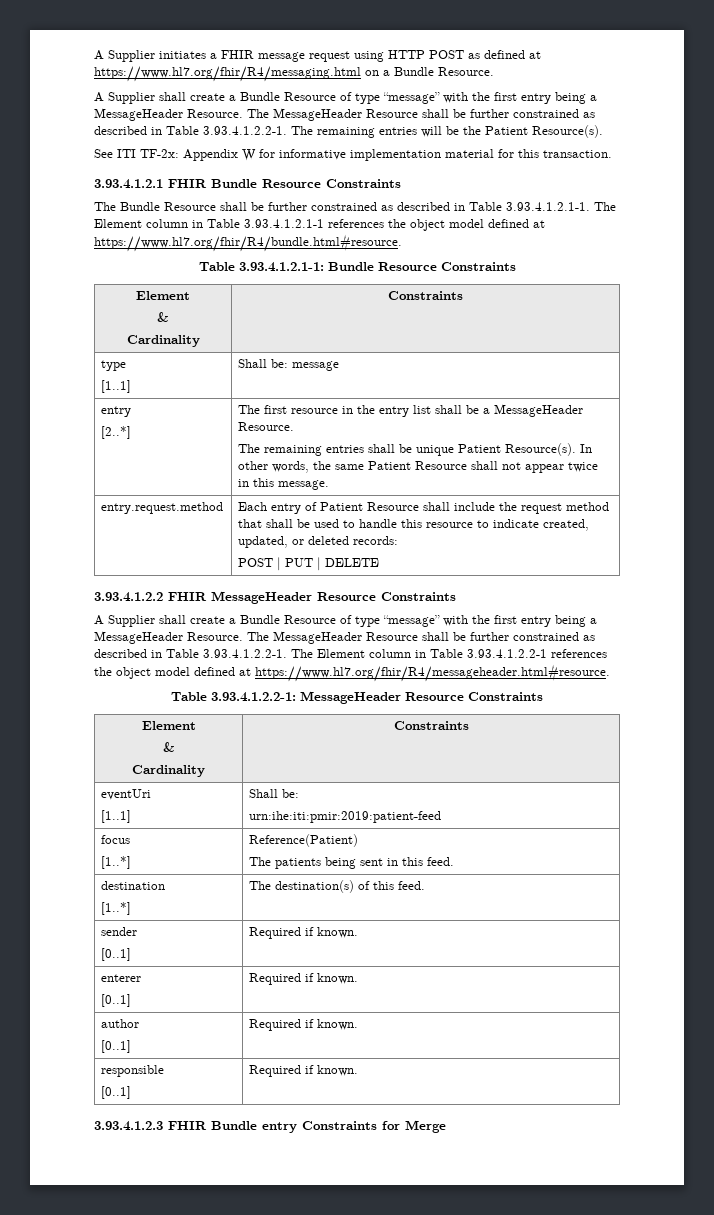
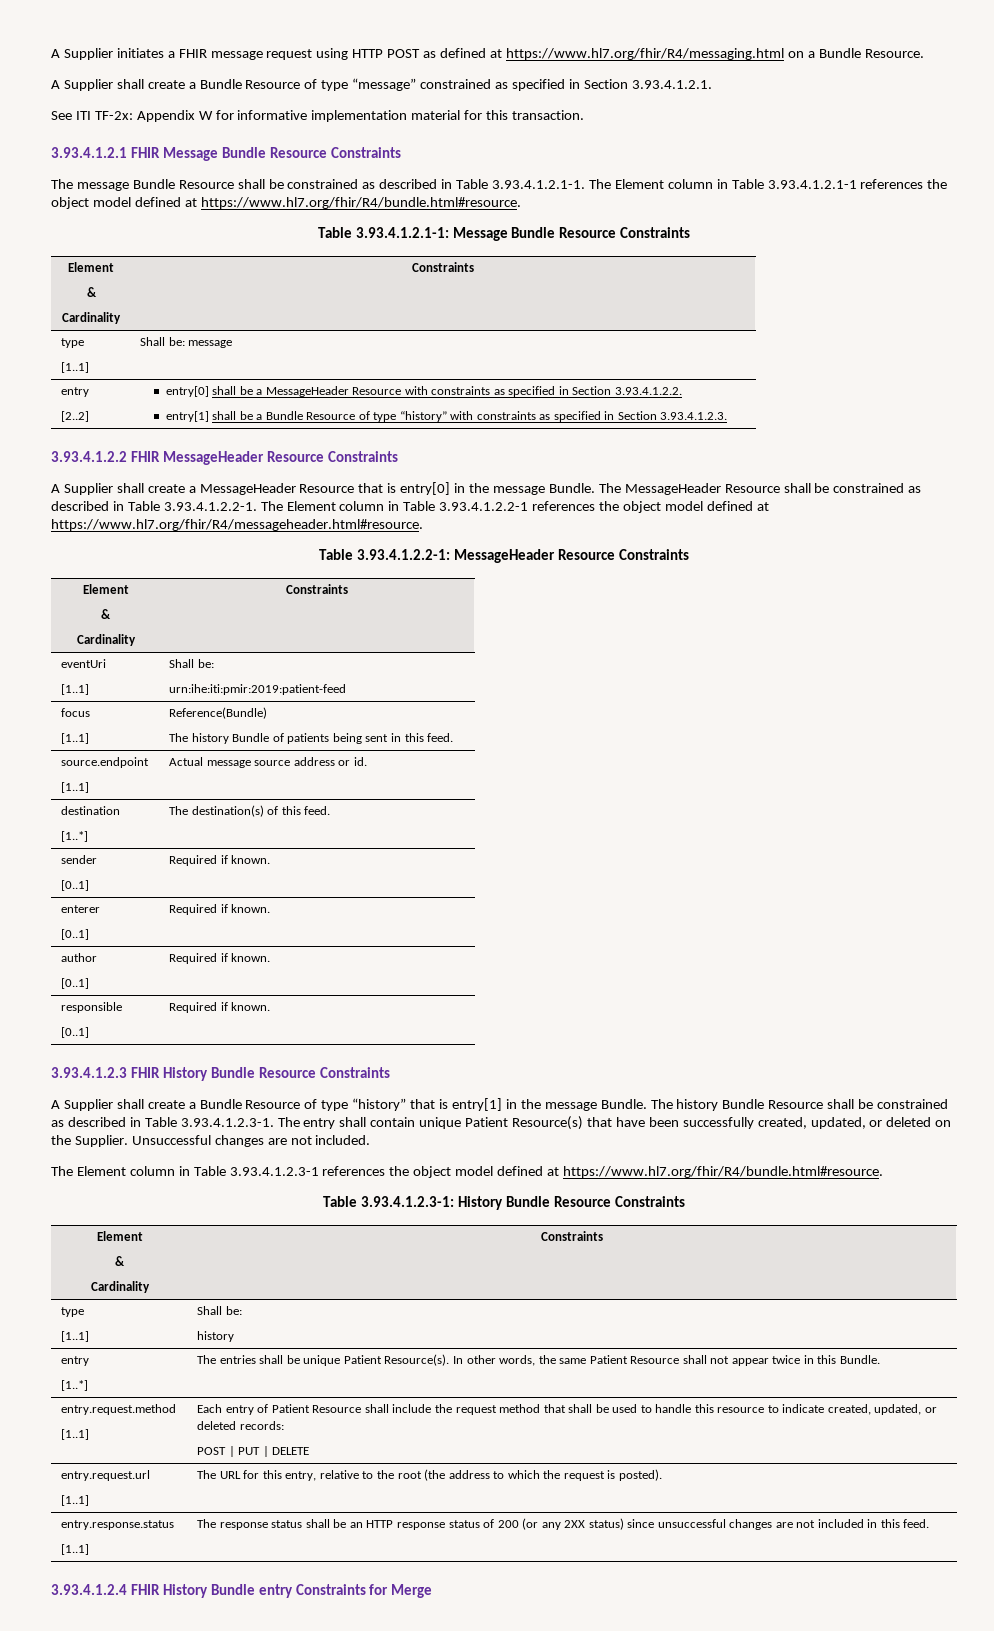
[443,92,597,104] [94,108,595,121] [94,125,603,138] with the first entry being a MessageHeader Resource. The MessageHeader Resource shall be further constrained as described in Table 3.93.4.1.2.2-1. The remaining entries will be the Patient Resource(s). -> [420,79,712,91] constrained as specified in Section 3.93.4.1.2.1.
(207, 183) none -> [162,147,218,161] Message
[120,202,307,211] Bundle Resource shall be further -> [76,179,284,191] message Bundle Resource shall be
(324, 267) none -> [452,227,508,241] Message
[101,426,132,439] [238,404,584,417] [238,422,295,431] [238,443,593,456] [238,461,599,473] [238,478,330,490] [101,502,224,514] [238,502,610,514] [238,519,590,531] [238,536,399,548] [238,557,380,571] [2..*] | The first resource in the entry list shall be a MessageHeader Resource. // The remaining entries shall be unique Patient Resource(s). In other words, the same Patient Resource shall not appear twice in this message. // entry.request.method | Each entry of Patient Resource shall include the request method that shall be used to handle this resource to indicate created, updated, or deleted records: // POST | PUT | DELETE -> [61,411,90,422] [165,386,682,397] [165,411,728,422] [2..2] | entry[0] shall be a MessageHeader Resource with constraints as specified in Section 3.93.4.1.2.2. // entry[1] shall be a Bundle Resource of type “history” with constraints as specified in Section 3.93.4.1.2.3.
[240,615,597,627] [94,631,509,644] Bundle Resource of type “message” with the first entry being a MessageHeader Resource. The MessageHeader Resource shall be further -> [199,482,830,495] MessageHeader Resource that is entry[0] in the message Bundle. The MessageHeader Resource shall be
[101,856,132,869] [249,834,359,847] [249,857,272,866] [1..*] | Reference(Patient) // The -> [61,733,90,744] [169,707,268,719] [169,733,284,744] [1..1] | Reference(Bundle) // The history Bundle of
(455, 861) none -> [61,757,150,768] [61,782,90,793] [169,757,367,768] // source.endpoint // [1..1] | Actual message source address or id.
(207, 1125) none -> [162,1067,390,1081] [51,1098,949,1111] [51,1116,952,1130] [51,1135,371,1147] [51,1166,883,1178] [323,1196,685,1210] [96,1231,143,1241] [115,1256,125,1266] [90,1281,150,1293] [541,1231,603,1241] [61,1307,85,1317] [61,1331,90,1342] [197,1306,242,1315] [197,1331,235,1342] [61,1356,90,1366] [61,1380,89,1391] [197,1354,880,1366] [61,1404,177,1415] [61,1429,90,1440] [197,1404,937,1415] [197,1421,284,1430] [197,1446,310,1457] [61,1470,151,1481] [61,1495,90,1506] [197,1469,662,1481] [61,1520,175,1530] [61,1544,90,1555] [197,1518,930,1530] [51,1584,208,1598] History Bundle Resource Constraints // A Supplier shall create a Bundle Resource of type “history” that is entry[1] in the message Bundle. The history Bundle Resource shall be constrained as described in Table 3.93.4.1.2.3-1. The entry shall contain unique Patient Resource(s) that have been successfully created, updated, or deleted on the Supplier. Unsuccessful changes are not included. // The Element column in Table 3.93.4.1.2.3-1 references the object model defined at https://www.hl7.org/fhir/R4/bundle.html#resource. // Table 3.93.4.1.2.3-1: History Bundle Resource Constraints // Element // & // Cardinality | Constraints // type // [1..1] | Shall be: // history // entry // [1..*] | The entries shall be unique Patient Resource(s). In other words, the same Patient Resource shall not appear twice in this Bundle. // entry.request.method // [1..1] | Each entry of Patient Resource shall include the request method that shall be used to handle this resource to indicate created, updated, or deleted records: // POST | PUT | DELETE // entry.request.url // [1..1] | The URL for this entry, relative to the root (the address to which the request is posted). // entry.response.status // [1..1] | The response status shall be an HTTP response status of 200 (or any 2XX status) since unsuccessful changes are not included in this feed. // 3.93.4.1.2.4 FHIR History

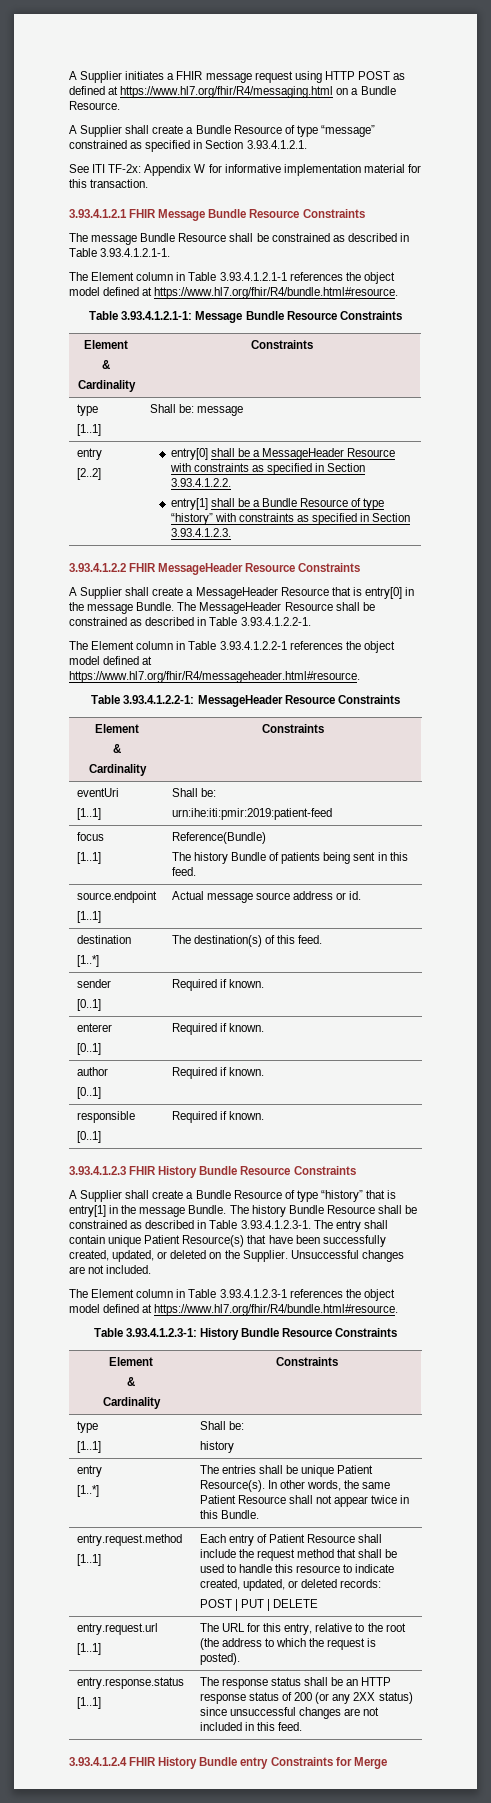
(586, 184) none -> (171, 252) //
(257, 506) none -> (311, 621) //

